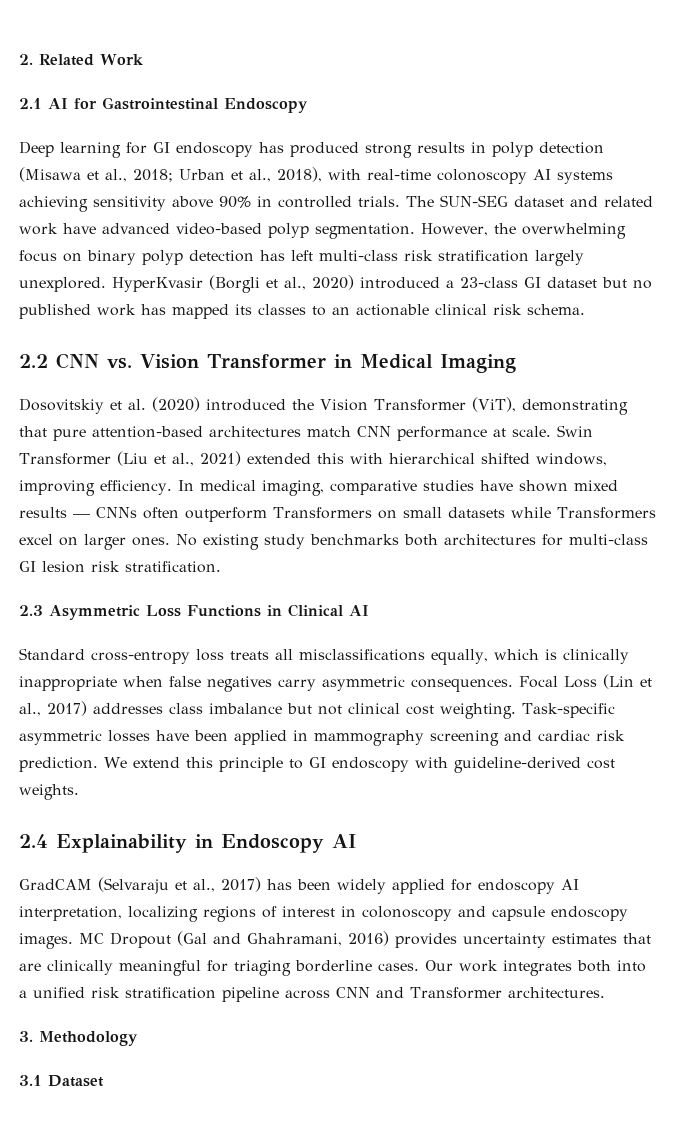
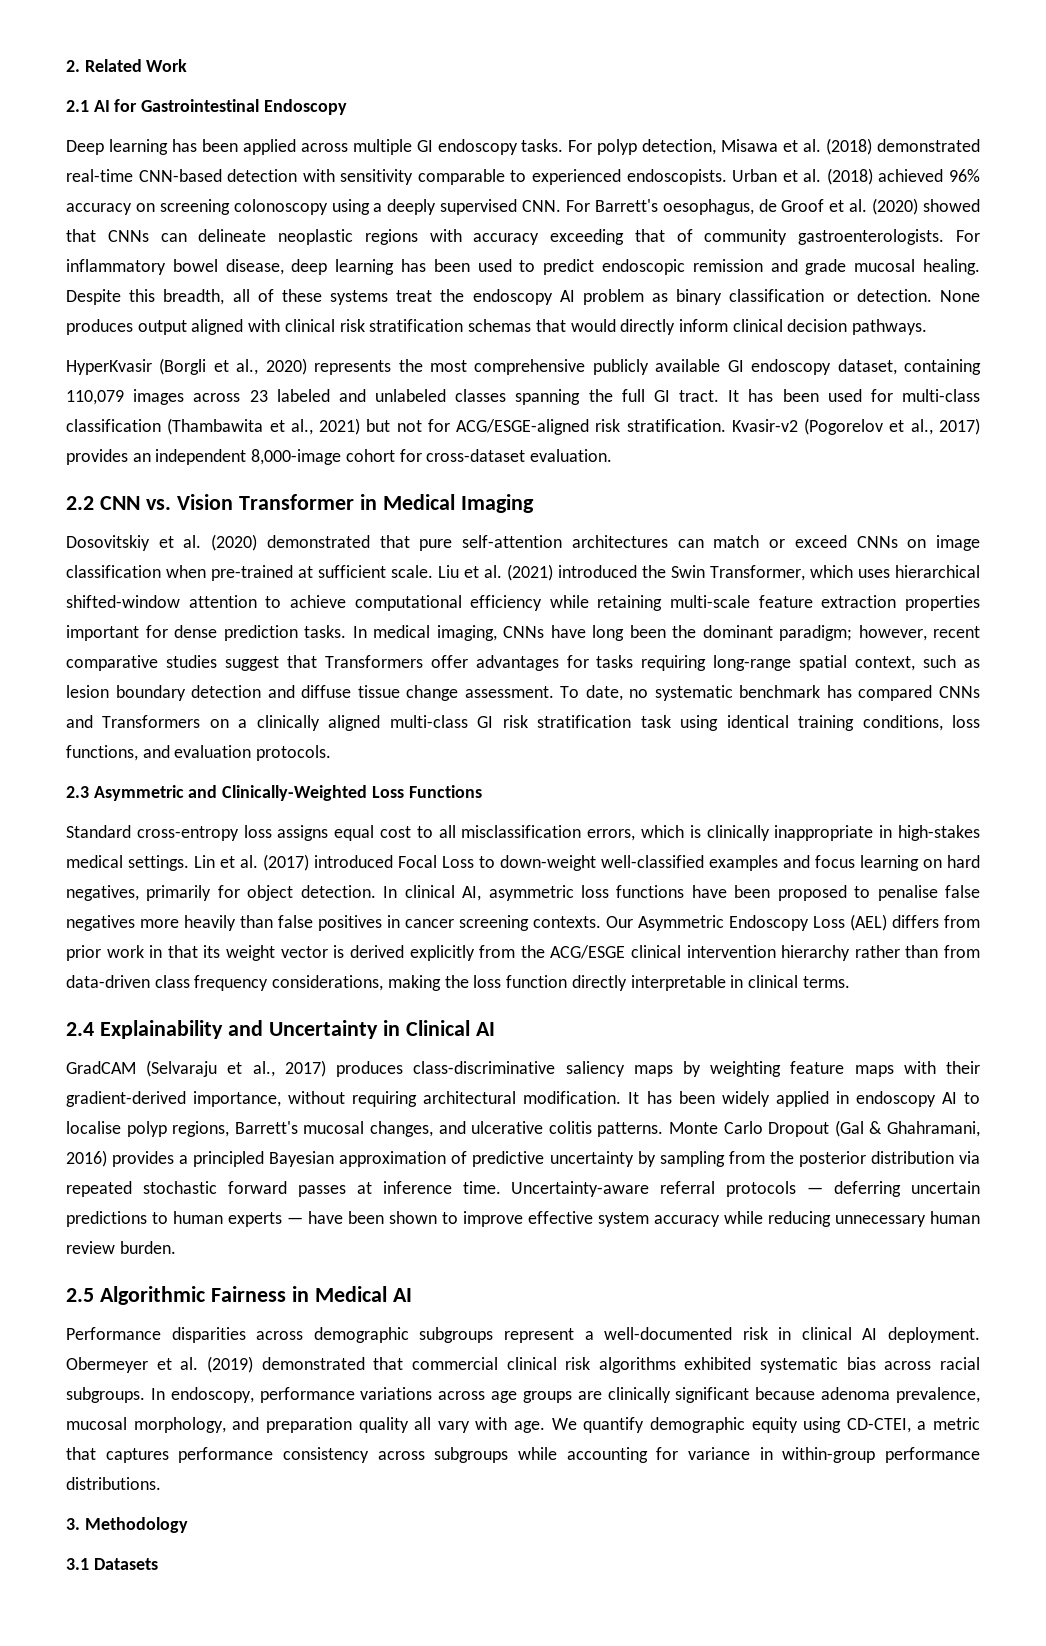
[126,142,604,158] [19,167,613,184] [19,195,653,212] [19,223,626,239] [19,250,584,266] [19,277,106,292] for GI endoscopy has produced strong results in polyp detection (Misawa et al., 2018; Urban et al., 2018), with real-time colonoscopy AI systems achieving sensitivity above 90% in controlled trials. The SUN-SEG dataset and related work have advanced video-based polyp segmentation. However, the overwhelming focus on binary polyp detection has left multi-class risk stratification largely unexplored. -> [171,138,981,155] [66,168,980,185] [66,198,980,215] [66,229,980,245] [66,259,980,275] [66,289,980,305] [66,319,928,335] has been applied across multiple GI endoscopy tasks. For polyp detection, Misawa et al. (2018) demonstrated real-time CNN-based detection with sensitivity comparable to experienced endoscopists. Urban et al. (2018) achieved 96% accuracy on screening colonoscopy using a deeply supervised CNN. For Barrett's oesophagus, de Groof et al. (2020) showed that CNNs can delineate neoplastic regions with accuracy exceeding that of community gastroenterologists. For inflammatory bowel disease, deep learning has been used to predict endoscopic remission and grade mucosal healing. Despite this breadth, all of these systems treat the endoscopy AI problem as binary classification or detection. None produces output aligned with clinical risk stratification schemas that would directly inform clinical decision pathways. //
[360,277,652,289] [19,304,585,319] introduced a 23-class GI dataset but no published work has mapped its classes to an actionable clinical risk schema. -> [314,359,982,375] [66,389,980,405] [66,418,980,435] [66,449,613,465] represents the most comprehensive publicly available GI endoscopy dataset, containing 110,079 images across 23 labeled and unlabeled classes spanning the full GI tract. It has been used for multi-class classification (Thambawita et al., 2021) but not for ACG/ESGE-aligned risk stratification. Kvasir-v2 (Pogorelov et al., 2017) provides an independent 8,000-image cohort for cross-dataset evaluation.
[206,397,628,415] [19,425,593,441] [19,451,607,466] [19,480,618,496] [19,507,656,522] [19,534,648,550] [19,561,221,573] introduced the Vision Transformer (ViT), demonstrating that pure attention-based architectures match CNN performance at scale. Swin Transformer (Liu et al., 2021) extended this with hierarchical shifted windows, improving efficiency. In medical imaging, comparative studies have shown mixed results — CNNs often outperform Transformers on small datasets while Transformers excel on larger ones. No existing study benchmarks both architectures for multi-class GI lesion risk stratification. -> [266,535,981,551] [66,564,980,581] [66,595,980,611] [66,625,980,641] [66,655,981,671] [66,685,980,701] [66,715,980,731] [66,745,332,761] demonstrated that pure self-attention architectures can match or exceed CNNs on image classification when pre-trained at sufficient scale. Liu et al. (2021) introduced the Swin Transformer, which uses hierarchical shifted-window attention to achieve computational efficiency while retaining multi-scale feature extraction properties important for dense prediction tasks. In medical imaging, CNNs have long been the dominant paradigm; however, recent comparative studies suggest that Transformers offer advantages for tasks requiring long-range spatial context, such as lesion boundary detection and diffuse tissue change assessment. To date, no systematic benchmark has compared CNNs and Transformers on a clinically aligned multi-class GI risk stratification task using identical training conditions, loss functions, and evaluation protocols.
(140, 612) none -> [188,785,368,801] and Clinically-Weighted
[267,604,369,617] in Clinical AI -> (482, 791) none
[230,649,629,665] [19,674,652,692] [19,701,615,719] [19,730,625,746] [19,757,615,773] [19,784,79,800] [19,834,324,853] treats all misclassifications equally, which is clinically inappropriate when false negatives carry asymmetric consequences. Focal Loss (Lin et al., 2017) addresses class imbalance but not clinical cost weighting. Task-specific asymmetric losses have been applied in mammography screening and cardiac risk prediction. We extend this principle to GI endoscopy with guideline-derived cost weights. // 2.4 Explainability in Endoscopy -> [277,825,980,841] [66,854,980,871] [66,885,980,901] [66,914,980,931] [66,945,980,961] [66,975,850,991] [66,1020,470,1039] assigns equal cost to all misclassification errors, which is clinically inappropriate in high-stakes medical settings. Lin et al. (2017) introduced Focal Loss to down-weight well-classified examples and focus learning on hard negatives, primarily for object detection. In clinical AI, asymmetric loss functions have been proposed to penalise false negatives more heavily than false positives in cancer screening contexts. Our Asymmetric Endoscopy Loss (AEL) differs from prior work in that its weight vector is derived explicitly from the ACG/ESGE clinical intervention hierarchy rather than from data-driven class frequency considerations, making the loss function directly interpretable in clinical terms. // 2.4 Explainability and Uncertainty in Clinical
(261, 884) none -> [336,1061,980,1077] [66,1091,640,1107] produces class-discriminative saliency maps by weighting feature maps with their gradient-derived importance, without requiring architectural modification. It
[451,879,579,894] [19,906,628,922] [19,933,104,949] for endoscopy AI interpretation, localizing regions of interest in colonoscopy and capsule endoscopy images. MC -> [835,1091,980,1107] [66,1121,763,1137] in endoscopy AI to localise polyp regions, Barrett's mucosal changes, and ulcerative colitis patterns. Monte Carlo
[213,933,241,944] and -> [869,1121,883,1134] &
[463,933,651,948] [19,960,646,976] [19,987,605,1002] uncertainty estimates that are clinically meaningful for triaging borderline cases. Our work integrates both into a unified risk stratification pipeline across CNN and Transformer architectures. -> [179,1151,981,1167] [66,1181,980,1197] [66,1211,980,1227] [66,1241,176,1254] [66,1286,412,1305] [66,1327,981,1343] [66,1356,980,1373] [66,1387,980,1403] [66,1417,980,1433] [66,1447,980,1463] [66,1477,161,1490] a principled Bayesian approximation of predictive uncertainty by sampling from the posterior distribution via repeated stochastic forward passes at inference time. Uncertainty-aware referral protocols — deferring uncertain predictions to human experts — have been shown to improve effective system accuracy while reducing unnecessary human review burden. // 2.5 Algorithmic Fairness in Medical AI // Performance disparities across demographic subgroups represent a well-documented risk in clinical AI deployment. Obermeyer et al. (2019) demonstrated that commercial clinical risk algorithms exhibited systematic bias across racial subgroups. In endoscopy, performance variations across age groups are clinically significant because adenoma prevalence, mucosal morphology, and preparation quality all vary with age. We quantify demographic equity using CD-CTEI, a metric that captures performance consistency across subgroups while accounting for variance in within-group performance distributions.
[48,1075,104,1087] Dataset -> [93,1558,158,1570] Datasets

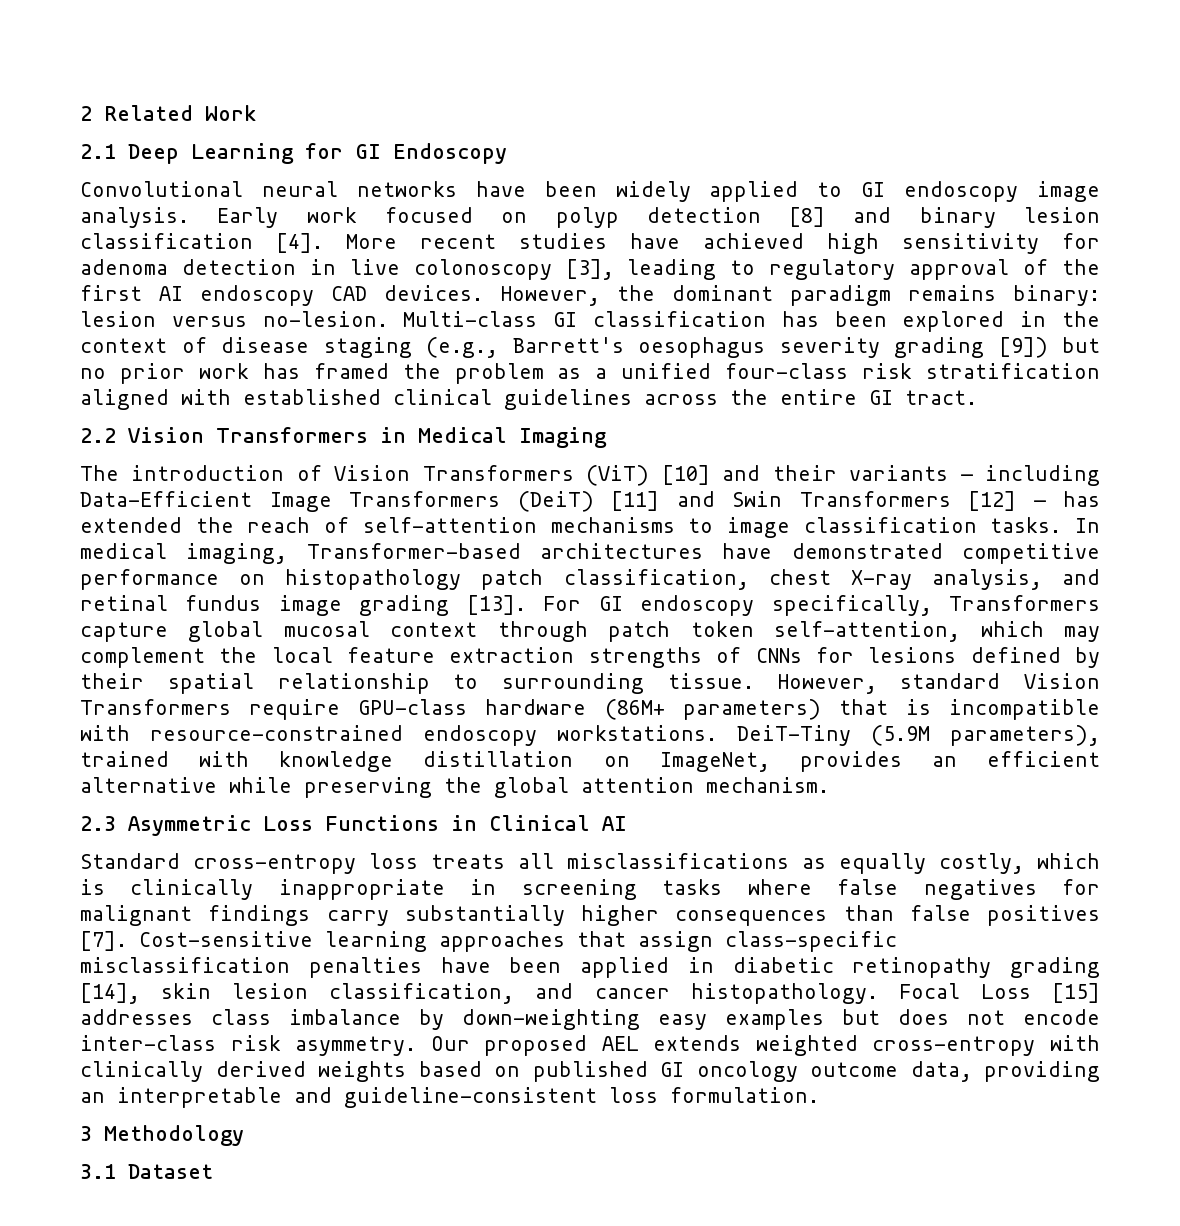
[66,60,80,72] 2. -> [80,106,92,121] 2
[93,99,347,115] [66,138,981,155] [66,168,980,185] [66,198,980,215] [66,229,980,245] [66,259,980,275] [66,289,980,305] [66,319,928,335] [66,358,982,375] [66,389,980,405] [66,418,980,435] [66,449,613,465] [66,494,534,513] [66,534,981,551] [66,564,980,581] [66,595,980,611] [66,625,980,641] [66,655,981,671] [66,685,980,701] [66,715,980,731] [66,745,332,761] AI for Gastrointestinal Endoscopy // Deep learning has been applied across multiple GI endoscopy tasks. For polyp detection, Misawa et al. (2018) demonstrated real-time CNN-based detection with sensitivity comparable to experienced endoscopists. Urban et al. (2018) achieved 96% accuracy on screening colonoscopy using a deeply supervised CNN. For Barrett's oesophagus, de Groof et al. (2020) showed that CNNs can delineate neoplastic regions with accuracy exceeding that of community gastroenterologists. For inflammatory bowel disease, deep learning has been used to predict endoscopic remission and grade mucosal healing. Despite this breadth, all of these systems treat the endoscopy AI problem as binary classification or detection. None produces output aligned with clinical risk stratification schemas that would directly inform clinical decision pathways. // HyperKvasir (Borgli et al., 2020) represents the most comprehensive publicly available GI endoscopy dataset, containing 110,079 images across 23 labeled and unlabeled classes spanning the full GI tract. It has been used for multi-class classification (Thambawita et al., 2021) but not for ACG/ESGE-aligned risk stratification. Kvasir-v2 (Pogorelov et al., 2017) provides an independent 8,000-image cohort for cross-dataset evaluation. // 2.2 CNN vs. Vision Transformer in Medical Imaging // Dosovitskiy et al. (2020) demonstrated that pure self-attention architectures can match or exceed CNNs on image classification when pre-trained at sufficient scale. Liu et al. (2021) introduced the Swin Transformer, which uses hierarchical shifted-window attention to achieve computational efficiency while retaining multi-scale feature extraction properties important for dense prediction tasks. In medical imaging, CNNs have long been the dominant paradigm; however, recent comparative studies suggest that Transformers offer advantages for tasks requiring long-range spatial context, such as lesion boundary detection and diffuse tissue change assessment. To date, no systematic benchmark has compared CNNs and Transformers on a clinically aligned multi-class GI risk stratification task using identical training conditions, loss functions, and evaluation protocols. -> [128,143,507,164] [80,181,1100,202] [80,207,1100,228] [80,233,1100,254] [80,259,1100,280] [80,285,1100,306] [80,311,1100,332] [80,337,1100,358] [80,363,1100,384] [80,389,977,410] [80,427,607,448] [80,465,1101,486] [80,491,1100,512] [80,517,1101,538] [80,543,1100,564] [80,569,1100,590] [80,595,1100,616] [80,621,1100,642] [80,647,1100,668] [80,673,1100,694] [80,699,1100,720] [80,725,1100,746] [80,751,1100,772] [80,777,829,798] Deep Learning for GI Endoscopy // Convolutional neural networks have been widely applied to GI endoscopy image analysis. Early work focused on polyp detection [8] and binary lesion classification [4]. More recent studies have achieved high sensitivity for adenoma detection in live colonoscopy [3], leading to regulatory approval of the first AI endoscopy CAD devices. However, the dominant paradigm remains binary: lesion versus no-lesion. Multi-class GI classification has been explored in the context of disease staging (e.g., Barrett's oesophagus severity grading [9]) but no prior work has framed the problem as a unified four-class risk stratification aligned with established clinical guidelines across the entire GI tract. // 2.2 Vision Transformers in Medical Imaging // The introduction of Vision Transformers (ViT) [10] and their variants — including Data-Efficient Image Transformers (DeiT) [11] and Swin Transformers [12] — has extended the reach of self-attention mechanisms to image classification tasks. In medical imaging, Transformer-based architectures have demonstrated competitive performance on histopathology patch classification, chest X-ray analysis, and retinal fundus image grading [13]. For GI endoscopy specifically, Transformers capture global mucosal context through patch token self-attention, which may complement the local feature extraction strengths of CNNs for lesions defined by their spatial relationship to surrounding tissue. However, standard Vision Transformers require GPU-class hardware (86M+ parameters) that is incompatible with resource-constrained endoscopy workstations. DeiT-Tiny (5.9M parameters), trained with knowledge distillation on ImageNet, provides an efficient alternative while preserving the global attention mechanism.
[188,785,368,801] and Clinically-Weighted -> (251, 825) none
(482, 791) none -> [451,815,627,831] in Clinical AI
[277,825,636,841] assigns equal cost to all misclassification errors, -> [431,853,1024,874] treats all misclassifications as equally costly,
[897,825,980,841] [66,854,980,871] [66,885,980,901] [66,914,980,931] [66,945,980,961] [66,975,850,991] [66,1020,495,1039] [66,1060,980,1077] [66,1091,980,1107] [66,1120,981,1137] [66,1150,981,1167] [66,1181,980,1197] [66,1211,980,1227] [66,1241,176,1254] [66,1286,412,1305] [66,1327,981,1343] [66,1356,980,1373] [66,1387,980,1403] [66,1417,980,1433] [66,1447,980,1463] [66,1477,161,1490] [66,1518,80,1530] high-stakes medical settings. Lin et al. (2017) introduced Focal Loss to down-weight well-classified examples and focus learning on hard negatives, primarily for object detection. In clinical AI, asymmetric loss functions have been proposed to penalise false negatives more heavily than false positives in cancer screening contexts. Our Asymmetric Endoscopy Loss (AEL) differs from prior work in that its weight vector is derived explicitly from the ACG/ESGE clinical intervention hierarchy rather than from data-driven class frequency considerations, making the loss function directly interpretable in clinical terms. // 2.4 Explainability and Uncertainty in Clinical AI // GradCAM (Selvaraju et al., 2017) produces class-discriminative saliency maps by weighting feature maps with their gradient-derived importance, without requiring architectural modification. It has been widely applied in endoscopy AI to localise polyp regions, Barrett's mucosal changes, and ulcerative colitis patterns. Monte Carlo Dropout (Gal & Ghahramani, 2016) provides a principled Bayesian approximation of predictive uncertainty by sampling from the posterior distribution via repeated stochastic forward passes at inference time. Uncertainty-aware referral protocols — deferring uncertain predictions to human experts — have been shown to improve effective system accuracy while reducing unnecessary human review burden. // 2.5 Algorithmic Fairness in Medical AI // Performance disparities across demographic subgroups represent a well-documented risk in clinical AI deployment. Obermeyer et al. (2019) demonstrated that commercial clinical risk algorithms exhibited systematic bias across racial subgroups. In endoscopy, performance variations across age groups are clinically significant because adenoma prevalence, mucosal morphology, and preparation quality all vary with age. We quantify demographic equity using CD-CTEI, a metric that captures performance consistency across subgroups while accounting for variance in within-group performance distributions. // 3. -> [521,879,1100,900] [80,905,1100,926] [80,931,897,952] [80,957,1100,978] [80,983,1100,1004] [80,1009,1100,1030] [80,1035,1100,1056] [80,1061,1100,1082] [80,1087,819,1108] [80,1126,92,1141] screening tasks where false negatives for malignant findings carry substantially higher consequences than false positives [7]. Cost-sensitive learning approaches that assign class-specific misclassification penalties have been applied in diabetic retinopathy grading [14], skin lesion classification, and cancer histopathology. Focal Loss [15] addresses class imbalance by down-weighting easy examples but does not encode inter-class risk asymmetry. Our proposed AEL extends weighted cross-entropy with clinically derived weights based on published GI oncology outcome data, providing an interpretable and guideline-consistent loss formulation. // 3
[93,1558,158,1570] Datasets -> [128,1164,213,1179] Dataset

